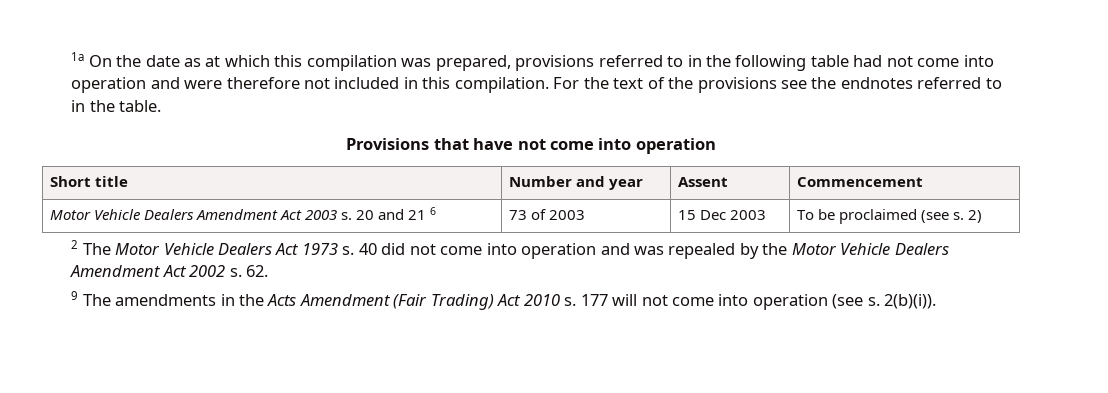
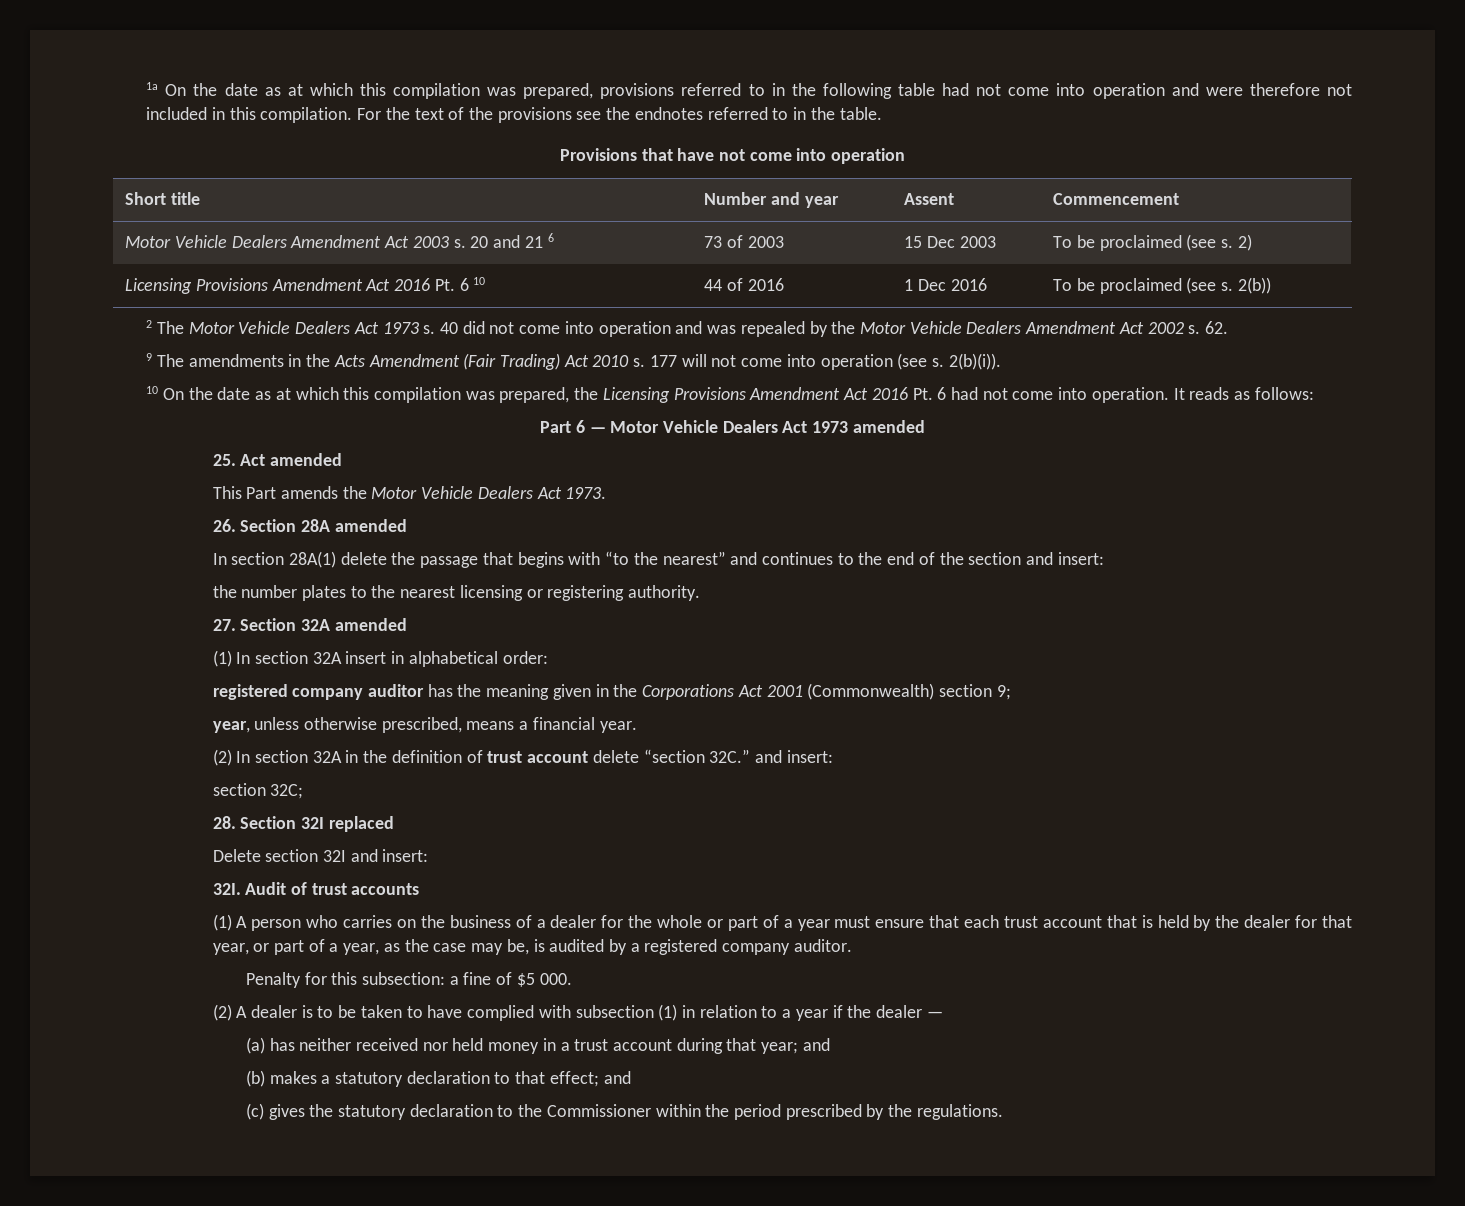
(983, 216) none -> [125,277,486,294] [704,278,784,291] [904,278,987,291] [1053,277,1271,294] // Licensing Provisions Amendment Act 2016 Pt. 6 10 | 44 of 2016 | 1 Dec 2016 | To be proclaimed (see s. 2(b))
(937, 301) none -> [146,386,1314,403] [540,420,925,433] [212,453,343,466] [212,486,607,499] [212,519,407,532] [212,551,1104,568] [212,585,701,601] [212,618,407,631] [212,650,548,667] [212,683,1011,700] [212,717,637,733] [212,749,833,766] [212,783,304,799] [212,816,394,832] [212,849,429,862] [212,882,420,895] [212,914,1353,931] [212,939,852,955] [245,972,572,988] [212,1004,943,1021] [245,1037,830,1054] [245,1070,631,1087] [245,1103,1003,1120] // 10 On the date as at which this compilation was prepared, the Licensing Provisions Amendment Act 2016 Pt. 6 had not come into operation. It reads as follows: // Part 6 — Motor Vehicle Dealers Act 1973 amended // 25. Act amended // This Part amends the Motor Vehicle Dealers Act 1973. // 26. Section 28A amended // In section 28A(1) delete the passage that begins with “to the nearest” and continues to the end of the section and insert: // the number plates to the nearest licensing or registering authority. // 27. Section 32A amended // (1) In section 32A insert in alphabetical order: // registered company auditor has the meaning given in the Corporations Act 2001 (Commonwealth) section 9; // year, unless otherwise prescribed, means a financial year. // (2) In section 32A in the definition of trust account delete “section 32C.” and insert: // section 32C; // 28. Section 32I replaced // Delete section 32I and insert: // 32I. Audit of trust accounts // (1) A person who carries on the business of a dealer for the whole or part of a year must ensure that each trust account that is held by the dealer for that year, or part of a year, as the case may be, is audited by a registered company auditor. // Penalty for this subsection: a fine of $5 000. // (2) A dealer is to be taken to have complied with subsection (1) in relation to a year if the dealer — // (a) has neither received nor held money in a trust account during that year; and // (b) makes a statutory declaration to that effect; and // (c) gives the statutory declaration to the Commissioner within the period prescribed by the regulations.

